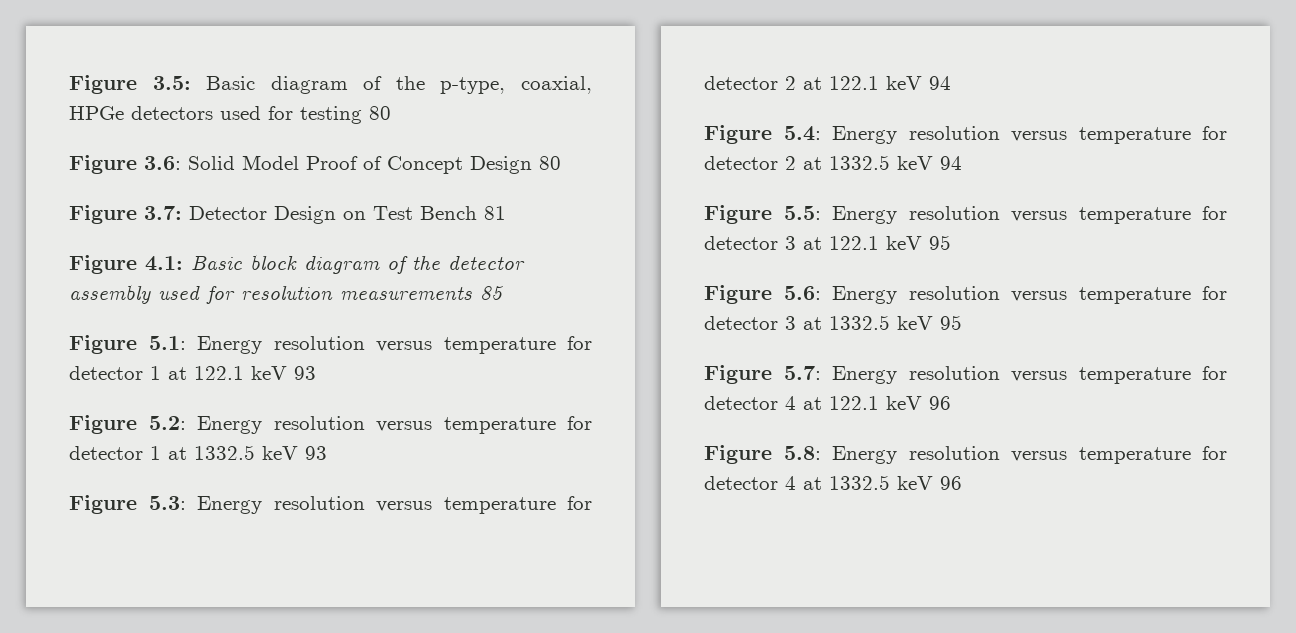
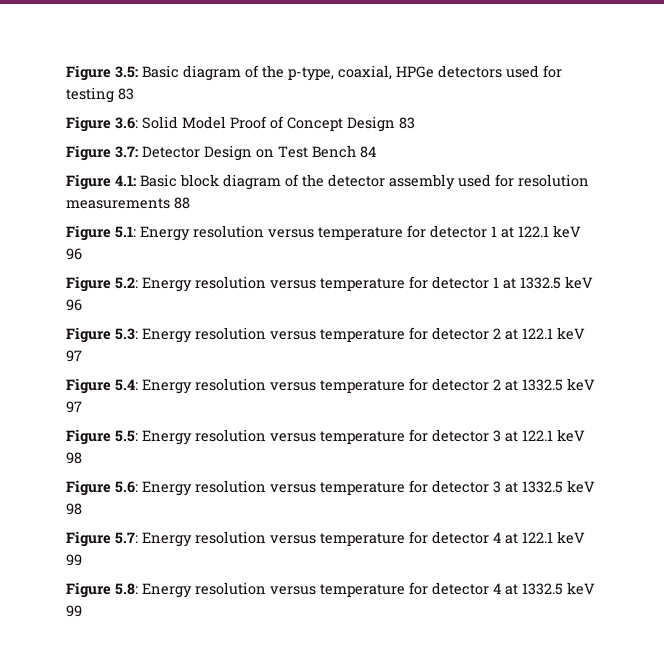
[369,106,391,120] 80 -> [118,88,134,100] 83
[539,156,561,170] 80 -> [399,117,415,129] 83
[484,206,506,220] 81 -> [360,146,376,158] 84
[480,286,503,300] 85 -> [174,197,190,209] 88
[294,366,316,380] 93 -> [66,248,82,260] 96
[305,446,327,460] 93 -> [66,299,82,311] 96
[929,76,951,90] 94 -> [66,350,82,362] 97
[940,156,962,170] 94 -> [66,401,82,413] 97
[929,235,951,250] 95 -> [66,452,82,464] 98
[940,315,962,330] 95 -> [66,503,82,515] 98
[929,396,951,410] 96 -> [66,554,82,566] 99
[940,476,962,490] 96 -> [66,605,82,617] 99

